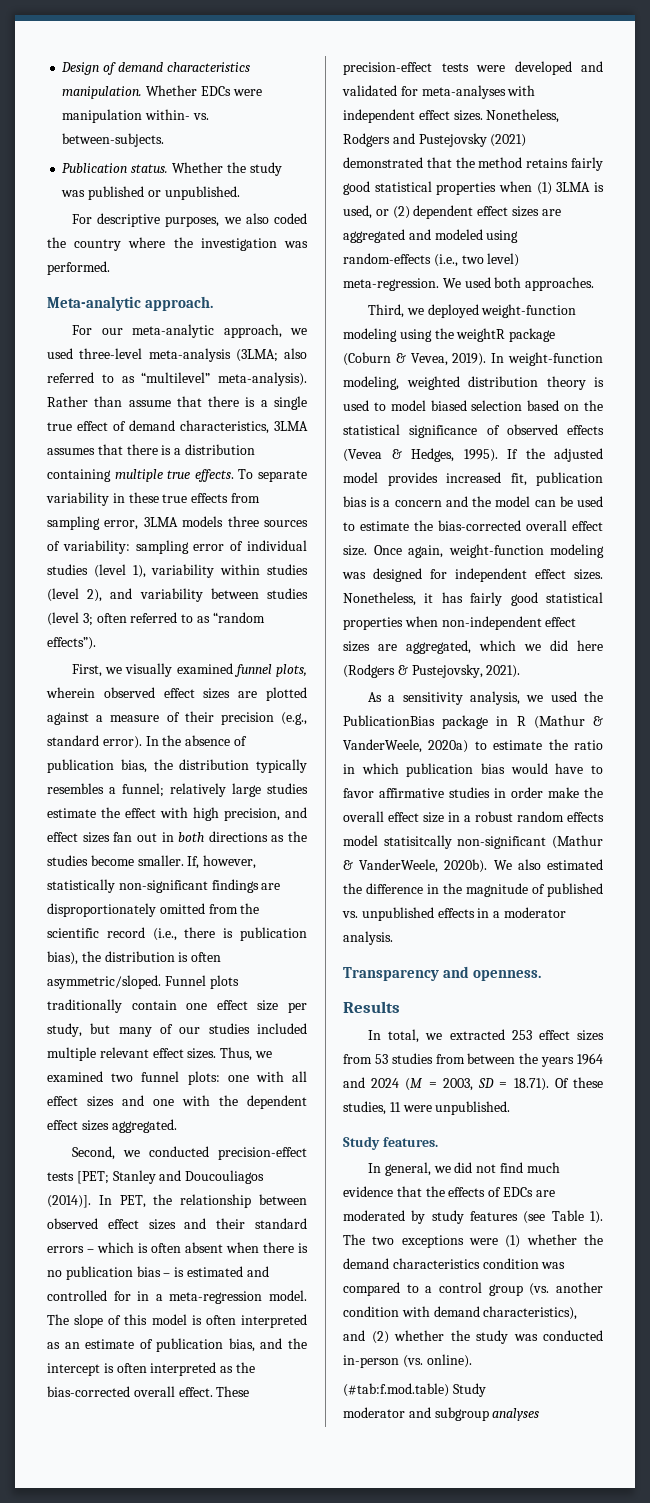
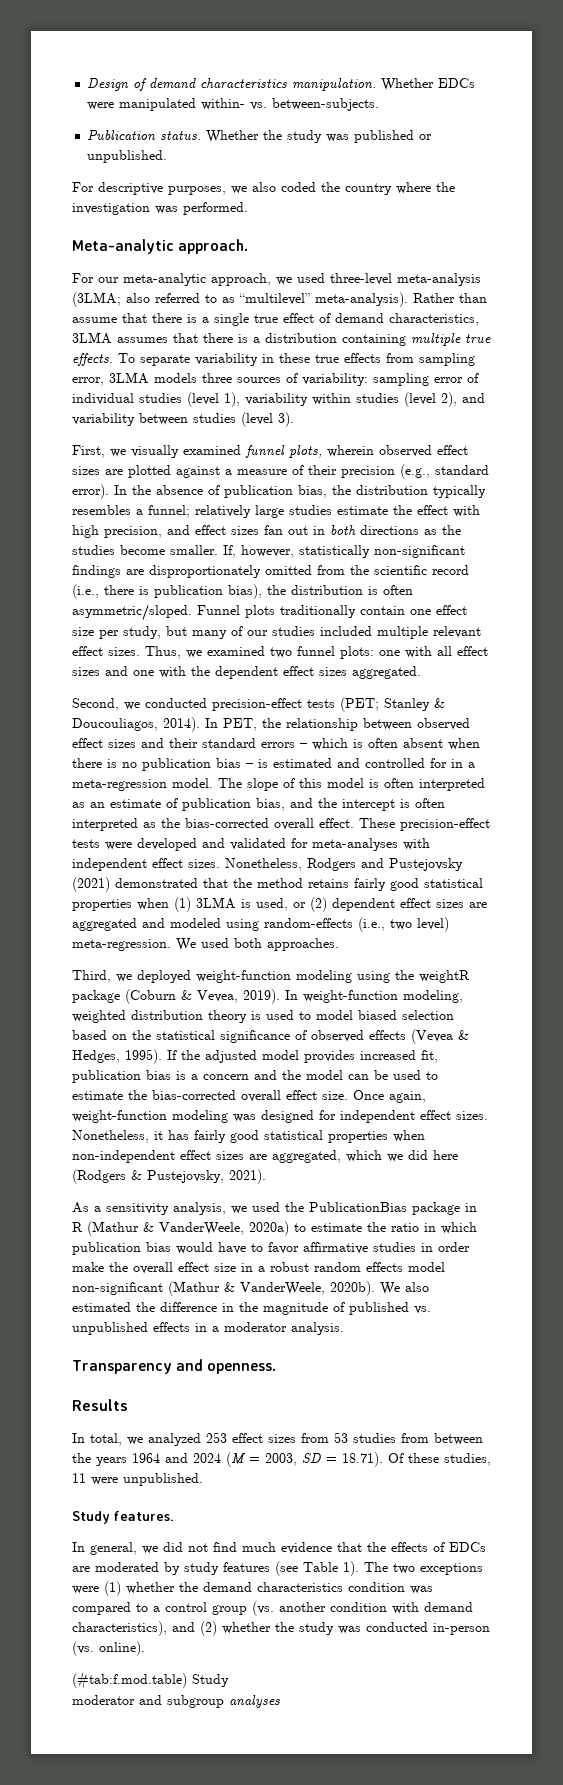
[62,109,143,123] manipulation -> [119,98,197,111] manipulated
[82,612,265,626] [47,637,96,650] 3; often referred to as “random effects”). -> [278,412,294,427] 3).
[76,1170,265,1184] [47,1195,91,1208] [PET; Stanley and Doucouliagos (2014)]. -> [340,697,445,712] [72,717,200,732] (PET; Stanley & Doucouliagos, 2014).
[383,835,452,849] statisitcally -> (445, 1267) none
[449,1029,505,1040] extracted -> [148,1433,201,1446] analyzed

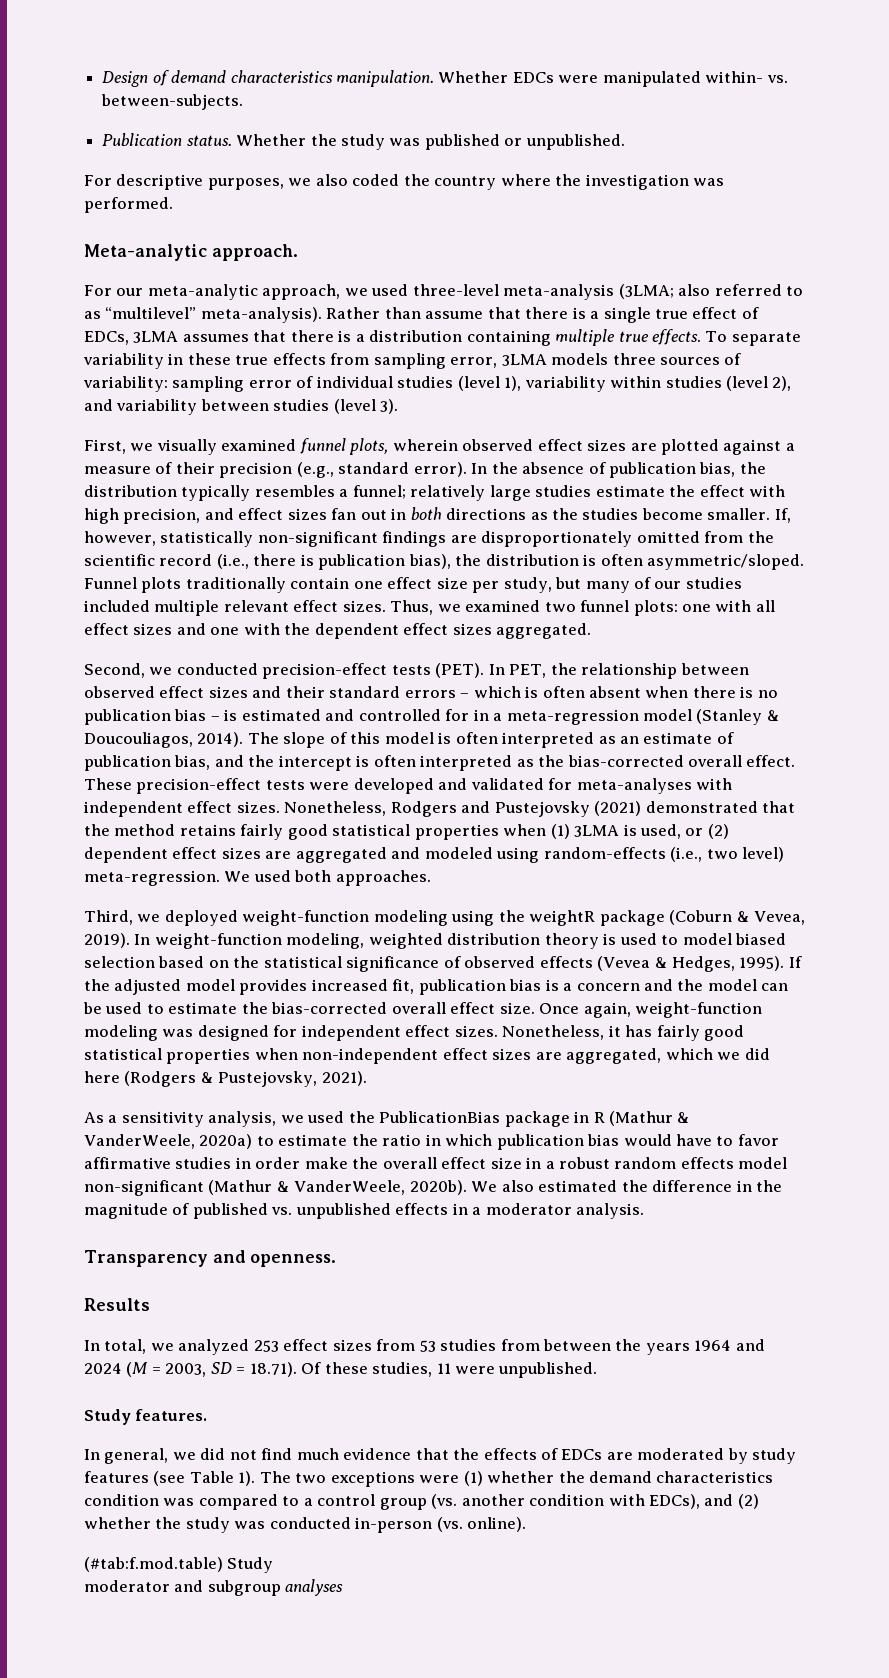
[335,313,479,326] demand characteristics, -> [84,331,129,345] EDCs,
[340,697,445,712] [72,717,200,732] (PET; Stanley & Doucouliagos, 2014). -> [435,663,485,678] (PET).
[172,778,213,788] model. -> [643,709,780,725] [84,732,244,748] model (Stanley & Doucouliagos, 2014).
[424,1602,473,1612] [72,1621,167,1636] demand characteristics), -> [649,1494,701,1509] EDCs),

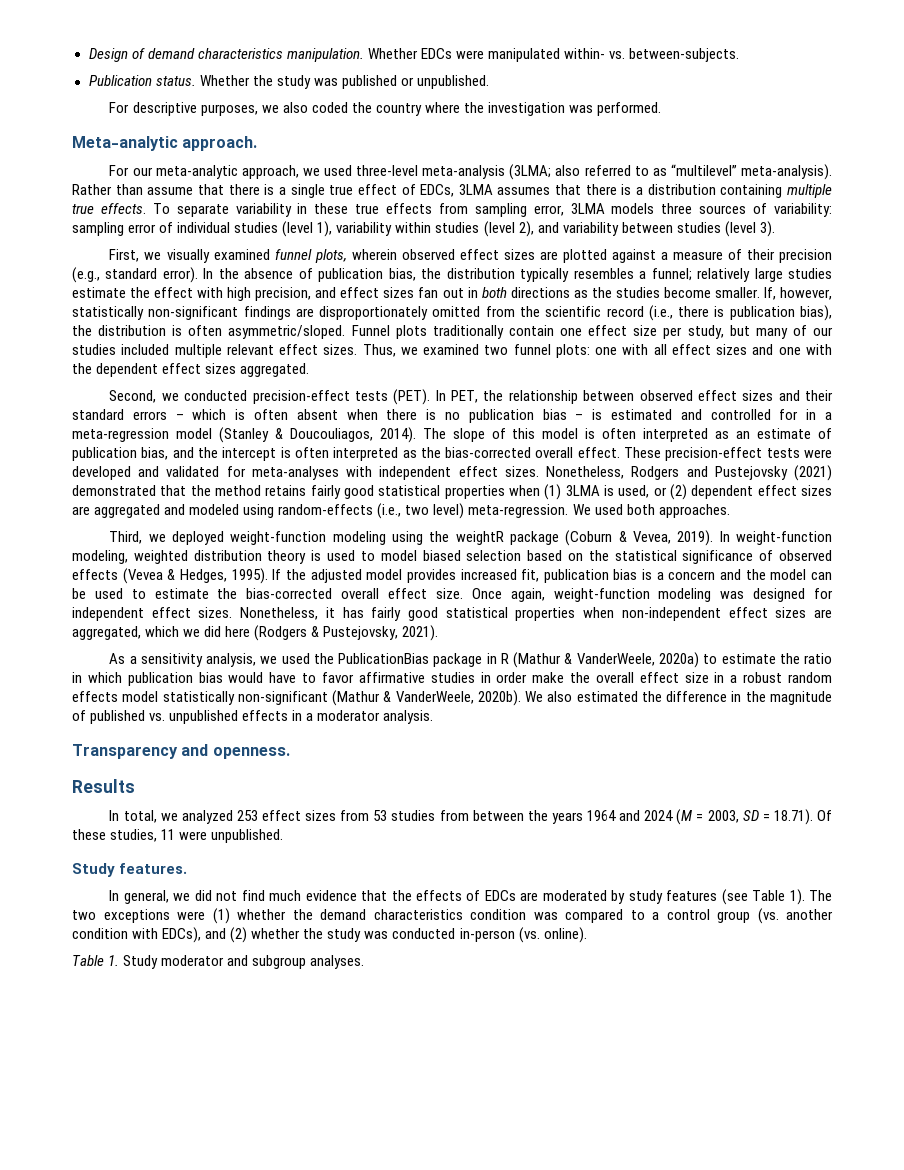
(788, 1163) none -> [162,691,235,705] statistically
[84,1557,274,1573] (#tab:f.mod.table) Study // -> [72,955,159,969] Table 1. Study
[285,1579,344,1596] analyses -> [310,955,365,969] analyses.

